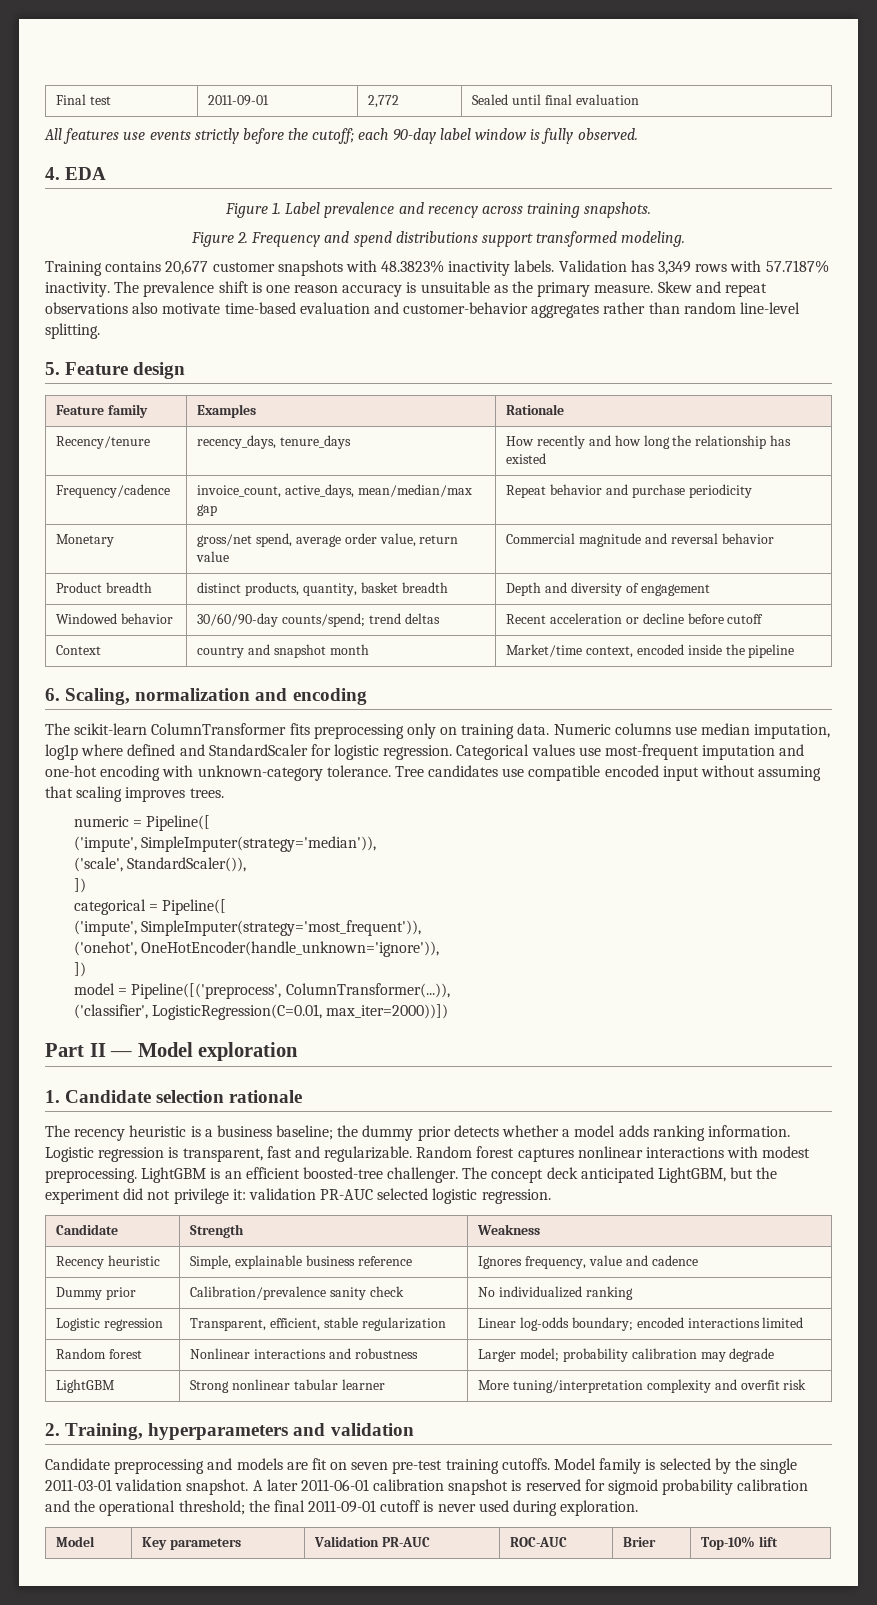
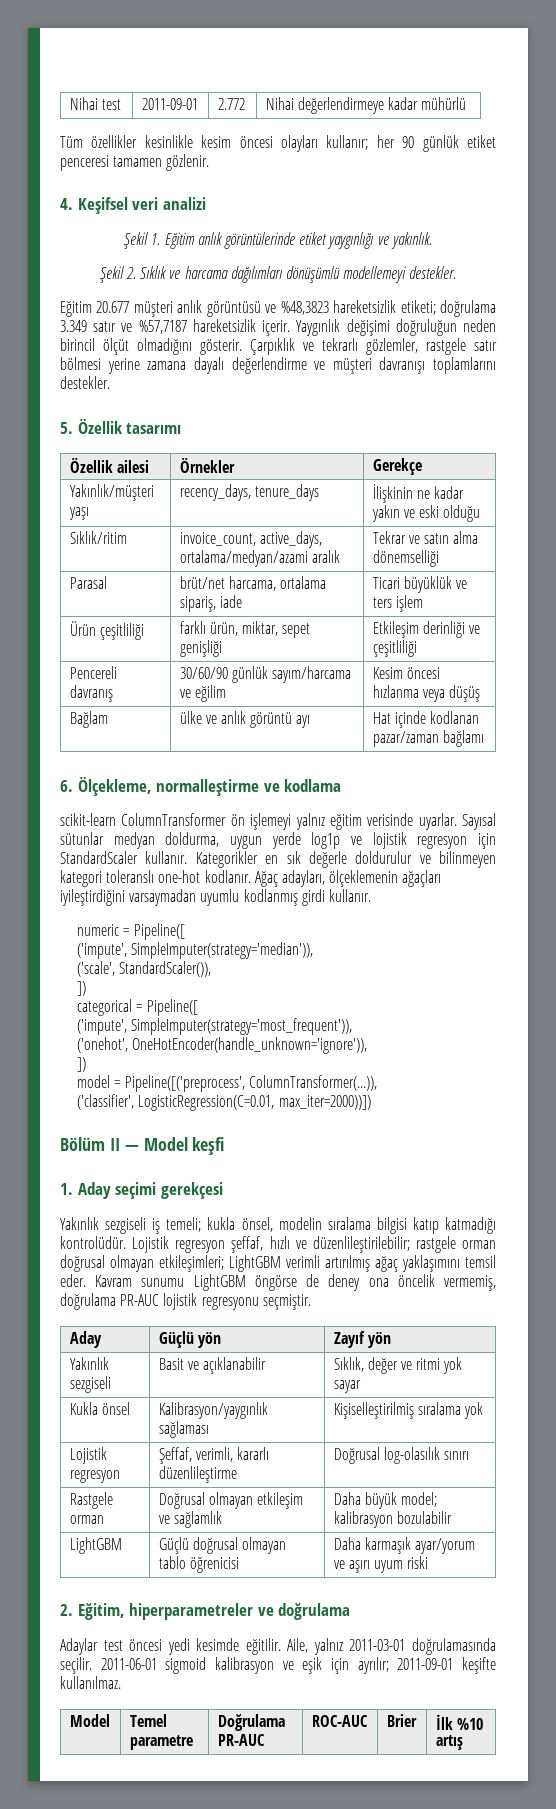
[56,94,87,105] Final -> [69,97,98,110] Nihai
[368,95,400,108] [472,94,639,105] [44,128,638,144] [45,167,107,180] [224,202,652,218] [190,231,686,247] [45,260,829,276] [45,281,767,297] [45,302,801,318] [45,323,100,339] [45,362,186,379] [56,404,149,418] [197,404,257,418] [506,404,565,415] [56,436,151,449] [197,435,352,449] [506,435,791,449] [506,453,547,464] [56,484,171,498] [197,484,472,498] [197,504,218,516] [506,484,752,498] [56,534,115,547] [197,533,459,547] [196,551,230,562] [506,533,774,547] [56,582,153,593] [197,582,448,596] [506,582,710,596] [56,613,174,624] [197,613,440,627] [506,613,764,624] [56,645,102,655] [197,644,369,658] [506,644,795,658] [45,688,367,705] [45,723,831,739] [45,744,805,760] [45,765,822,781] [45,786,224,802] 2,772 | Sealed until final evaluation // All features use events strictly before the cutoff; each 90-day label window is fully observed. // 4. EDA // Figure 1. Label prevalence and recency across training snapshots. // Figure 2. Frequency and spend distributions support transformed modeling. // Training contains 20,677 customer snapshots with 48.3823% inactivity labels. Validation has 3,349 rows with 57.7187% inactivity. The prevalence shift is one reason accuracy is unsuitable as the primary measure. Skew and repeat observations also motivate time-based evaluation and customer-behavior aggregates rather than random line-level splitting. // 5. Feature design // Feature family | Examples | Rationale // Recency/tenure | recency_days, tenure_days | How recently and how long the relationship has existed // Frequency/cadence | invoice_count, active_days, mean/median/max gap | Repeat behavior and purchase periodicity // Monetary | gross/net spend, average order value, return value | Commercial magnitude and reversal behavior // Product breadth | distinct products, quantity, basket breadth | Depth and diversity of engagement // Windowed behavior | 30/60/90-day counts/spend; trend deltas | Recent acceleration or decline before cutoff // Context | country and snapshot month | Market/time context, encoded inside the pipeline // 6. Scaling, normalization and encoding // The scikit-learn ColumnTransformer fits preprocessing only on training data. Numeric columns use median imputation, log1p where defined and StandardScaler for logistic regression. Categorical values use most-frequent imputation and one-hot encoding with unknown-category tolerance. Tree candidates use compatible encoded input without assuming that scaling improves trees. -> [217,98,245,110] [265,97,467,114] [60,135,496,152] [60,154,210,171] [60,197,206,214] [124,232,432,249] [99,266,457,283] [60,300,497,317] [60,319,497,336] [60,338,497,355] [60,357,496,374] [60,376,110,389] [60,418,182,434] [69,458,149,473] [179,458,235,473] [372,458,422,475] [69,484,154,501] [68,507,89,520] [179,484,319,501] [372,484,464,503] [371,505,481,522] [69,531,127,544] [179,531,322,548] [179,550,340,567] [372,531,479,544] [372,550,439,567] [69,576,107,589] [179,576,326,591] [179,595,242,612] [372,576,467,593] [372,595,423,612] [69,621,144,640] [179,621,311,638] [179,640,222,657] [372,621,480,638] [372,640,417,657] [69,666,117,679] [69,685,113,702] [179,666,351,683] [179,685,226,702] [372,667,440,679] [372,685,480,702] [69,711,108,728] [179,711,311,728] [372,711,479,728] [372,730,484,747] [60,776,342,796] [60,813,496,830] [60,832,496,849] [60,851,496,868] [60,870,442,887] [60,889,371,906] 2.772 | Nihai değerlendirmeye kadar mühürlü // Tüm özellikler kesinlikle kesim öncesi olayları kullanır; her 90 günlük etiket penceresi tamamen gözlenir. // 4. Keşifsel veri analizi // Şekil 1. Eğitim anlık görüntülerinde etiket yaygınlığı ve yakınlık. // Şekil 2. Sıklık ve harcama dağılımları dönüşümlü modellemeyi destekler. // Eğitim 20.677 müşteri anlık görüntüsü ve %48,3823 hareketsizlik etiketi; doğrulama 3.349 satır ve %57,7187 hareketsizlik içerir. Yaygınlık değişimi doğruluğun neden birincil ölçüt olmadığını gösterir. Çarpıklık ve tekrarlı gözlemler, rastgele satır bölmesi yerine zamana dayalı değerlendirme ve müşteri davranışı toplamlarını destekler. // 5. Özellik tasarımı // Özellik ailesi | Örnekler | Gerekçe // Yakınlık/müşteri yaşı | recency_days, tenure_days | İlişkinin ne kadar yakın ve eski olduğu // Sıklık/ritim | invoice_count, active_days, ortalama/medyan/azami aralık | Tekrar ve satın alma dönemselliği // Parasal | brüt/net harcama, ortalama sipariş, iade | Ticari büyüklük ve ters işlem // Ürün çeşitliliği | farklı ürün, miktar, sepet genişliği | Etkileşim derinliği ve çeşitliliği // Pencereli davranış | 30/60/90 günlük sayım/harcama ve eğilim | Kesim öncesi hızlanma veya düşüş // Bağlam | ülke ve anlık görüntü ayı | Hat içinde kodlanan pazar/zaman bağlamı // 6. Ölçekleme, normalleştirme ve kodlama // scikit-learn ColumnTransformer ön işlemeyi yalnız eğitim verisinde uyarlar. Sayısal sütunlar medyan doldurma, uygun yerde log1p ve lojistik regresyon için StandardScaler kullanır. Kategorikler en sık değerle doldurulur ve bilinmeyen kategori toleranslı one-hot kodlanır. Ağaç adayları, ölçeklemenin ağaçları iyileştirdiğini varsaymadan uyumlu kodlanmış girdi kullanır.
[45,1043,84,1057] Part -> [60,1137,105,1151] Bölüm
[198,1042,299,1061] [45,1090,303,1103] [45,1125,790,1141] [45,1146,811,1162] [45,1167,778,1183] [45,1188,551,1204] [56,1224,119,1235] [190,1224,245,1238] [477,1224,541,1235] [56,1255,161,1269] [190,1255,412,1269] [478,1255,698,1269] [56,1287,137,1300] [190,1286,404,1300] [478,1286,633,1300] [56,1318,164,1331] [190,1317,446,1331] [478,1317,804,1331] [56,1348,143,1359] [190,1348,418,1359] [478,1348,775,1362] [56,1379,116,1393] [190,1379,385,1393] [478,1379,807,1393] [45,1423,414,1440] [45,1458,798,1474] [45,1479,809,1495] [45,1500,639,1516] [56,1536,96,1547] [142,1537,242,1550] [314,1536,380,1547] exploration // 1. Candidate selection rationale // The recency heuristic is a business baseline; the dummy prior detects whether a model adds ranking information. Logistic regression is transparent, fast and regularizable. Random forest captures nonlinear interactions with modest preprocessing. LightGBM is an efficient boosted-tree challenger. The concept deck anticipated LightGBM, but the experiment did not privilege it: validation PR-AUC selected logistic regression. // Candidate | Strength | Weakness // Recency heuristic | Simple, explainable business reference | Ignores frequency, value and cadence // Dummy prior | Calibration/prevalence sanity check | No individualized ranking // Logistic regression | Transparent, efficient, stable regularization | Linear log-odds boundary; encoded interactions limited // Random forest | Nonlinear interactions and robustness | Larger model; probability calibration may degrade // LightGBM | Strong nonlinear tabular learner | More tuning/interpretation complexity and overfit risk // 2. Training, hyperparameters and validation // Candidate preprocessing and models are fit on seven pre-test training cutoffs. Model family is selected by the single 2011-03-01 validation snapshot. A later 2011-06-01 calibration snapshot is reserved for sigmoid probability calibration and the operational threshold; the final 2011-09-01 cutoff is never used during exploration. // Model | Key parameters | Validation -> [192,1137,225,1155] [60,1182,223,1199] [60,1217,497,1234] [60,1236,496,1253] [60,1255,496,1272] [60,1274,497,1291] [60,1293,311,1310] [69,1331,102,1348] [158,1331,221,1348] [333,1331,391,1348] [69,1357,109,1370] [69,1376,111,1393] [158,1357,266,1374] [333,1357,463,1374] [333,1380,361,1393] [69,1402,130,1415] [158,1402,268,1419] [158,1421,209,1438] [333,1402,483,1419] [69,1447,107,1464] [69,1470,120,1483] [158,1447,269,1464] [158,1466,237,1483] [333,1447,469,1464] [69,1492,113,1509] [69,1515,104,1524] [158,1492,303,1509] [158,1511,222,1528] [333,1492,437,1509] [333,1511,452,1528] [69,1537,122,1554] [158,1537,286,1554] [158,1556,239,1573] [333,1537,475,1554] [333,1556,429,1573] [60,1603,351,1620] [60,1638,496,1655] [60,1657,496,1674] [60,1676,121,1689] [69,1714,110,1727] [129,1714,167,1727] [129,1735,193,1750] [217,1714,285,1731] keşfi // 1. Aday seçimi gerekçesi // Yakınlık sezgiseli iş temeli; kukla önsel, modelin sıralama bilgisi katıp katmadığı kontrolüdür. Lojistik regresyon şeffaf, hızlı ve düzenlileştirilebilir; rastgele orman doğrusal olmayan etkileşimleri; LightGBM verimli artırılmış ağaç yaklaşımını temsil eder. Kavram sunumu LightGBM öngörse de deney ona öncelik vermemiş, doğrulama PR-AUC lojistik regresyonu seçmiştir. // Aday | Güçlü yön | Zayıf yön // Yakınlık sezgiseli | Basit ve açıklanabilir | Sıklık, değer ve ritmi yok sayar // Kukla önsel | Kalibrasyon/yaygınlık sağlaması | Kişiselleştirilmiş sıralama yok // Lojistik regresyon | Şeffaf, verimli, kararlı düzenlileştirme | Doğrusal log-olasılık sınırı // Rastgele orman | Doğrusal olmayan etkileşim ve sağlamlık | Daha büyük model; kalibrasyon bozulabilir // LightGBM | Güçlü doğrusal olmayan tablo öğrenicisi | Daha karmaşık ayar/yorum ve aşırı uyum riski // 2. Eğitim, hiperparametreler ve doğrulama // Adaylar test öncesi yedi kesimde eğitilir. Aile, yalnız 2011-03-01 doğrulamasında seçilir. 2011-06-01 sigmoid kalibrasyon ve eşik için ayrılır; 2011-09-01 keşifte kullanılmaz. // Model | Temel parametre | Doğrulama
[701,1536,779,1550] Top-10% lift -> [435,1714,483,1730] [435,1735,463,1750] İlk %10 artış

